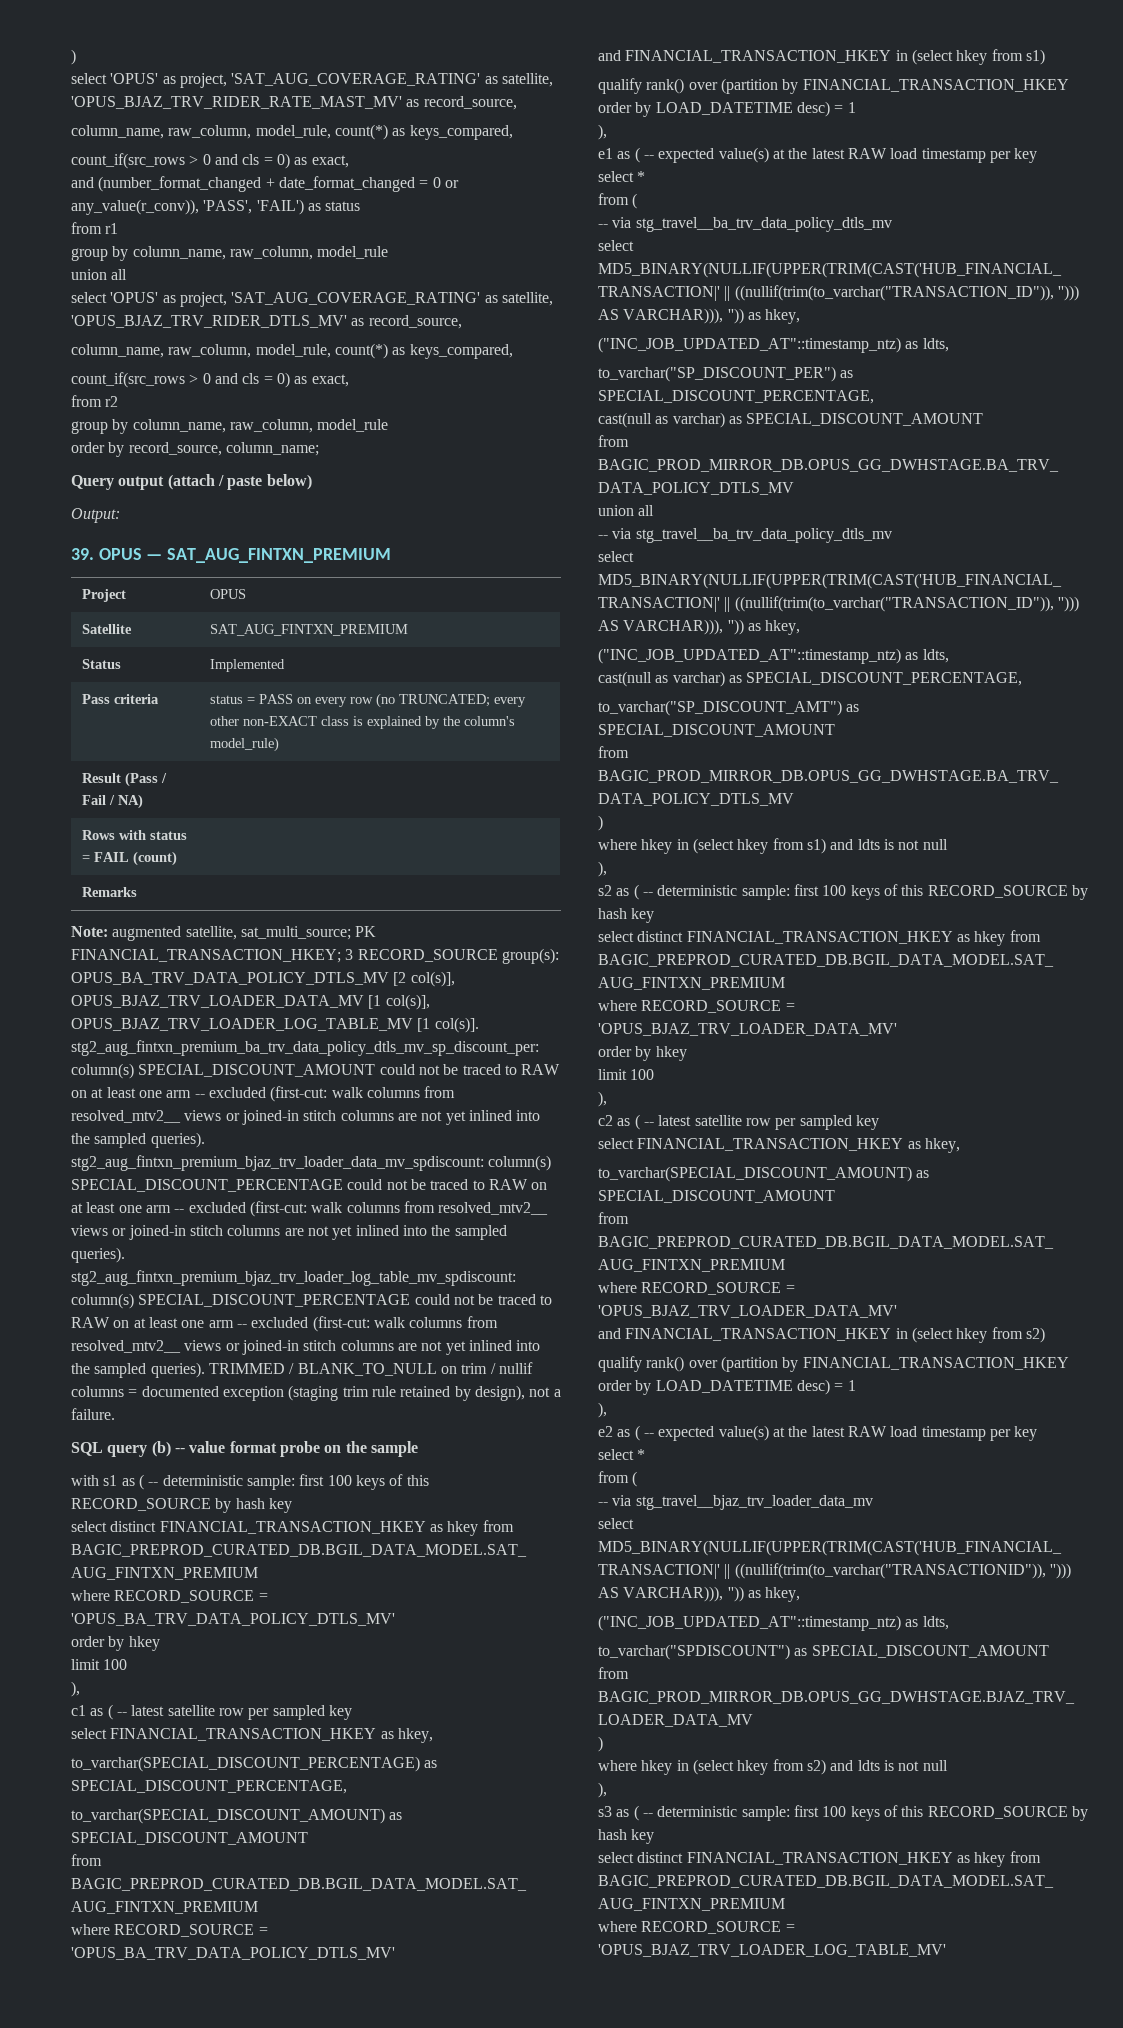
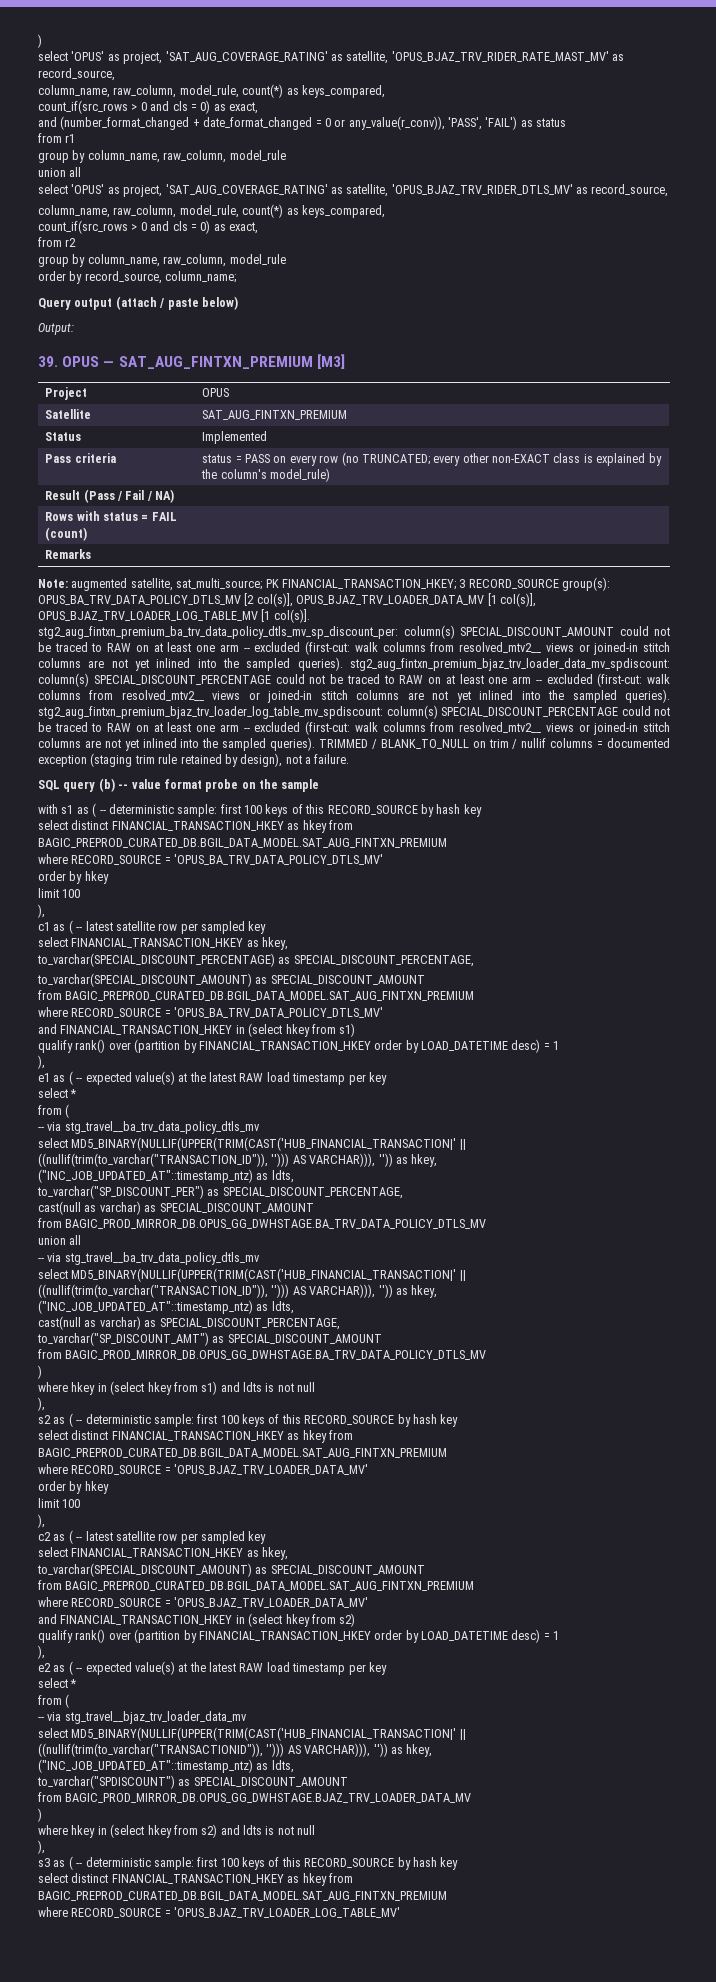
(392, 555) none -> [316,354,345,369] [M3]

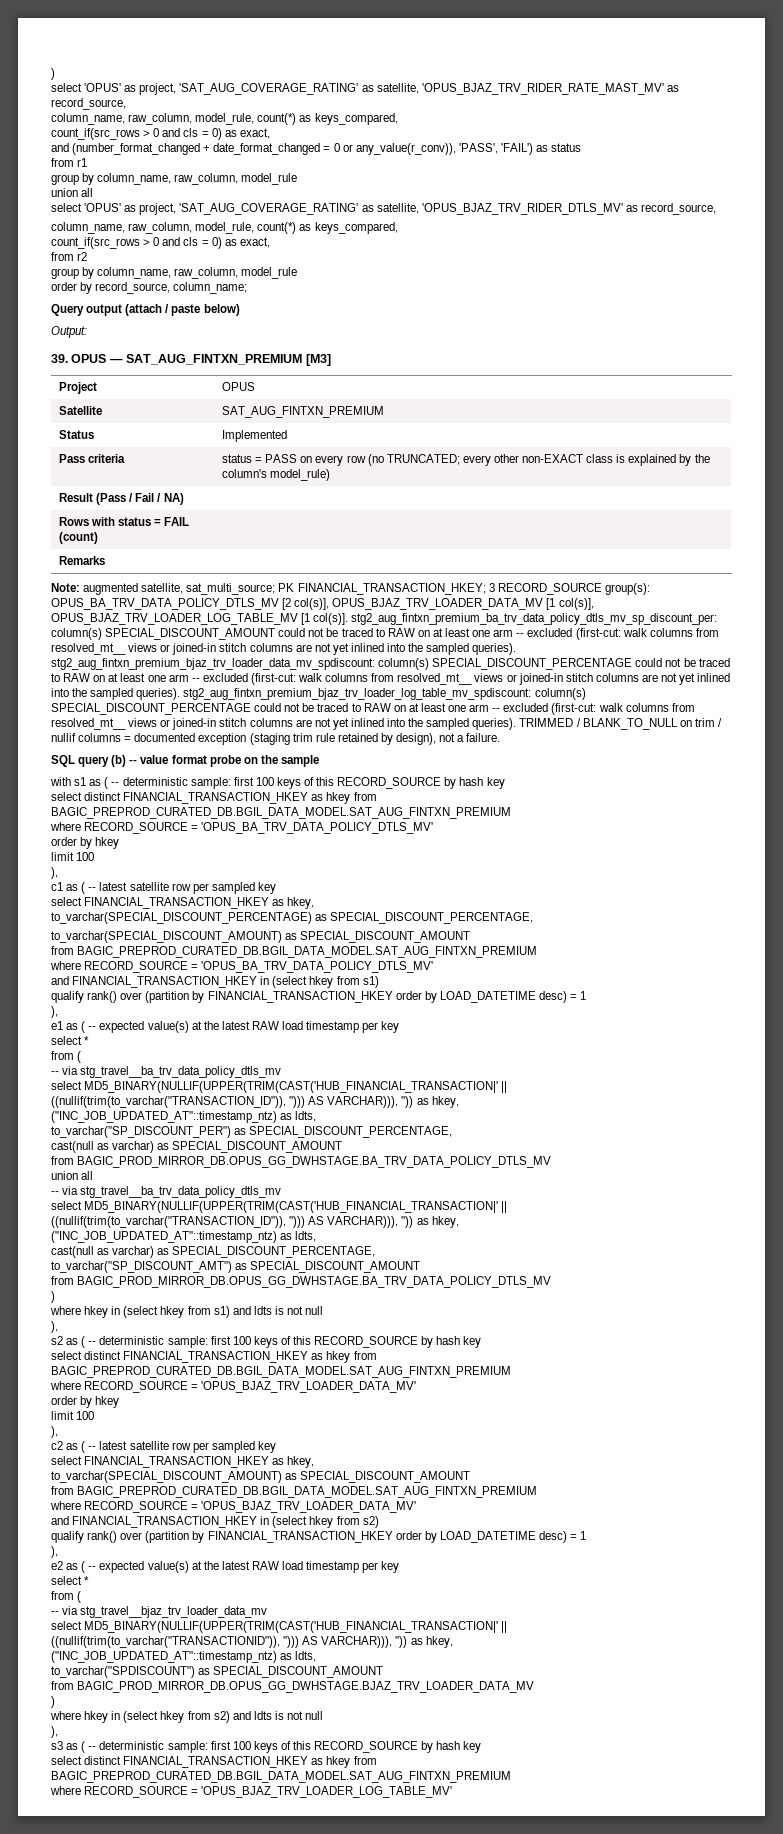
[459,642,542,653] resolved_mtv2__ -> [51,643,126,655] resolved_mt__
[121,690,204,701] resolved_mtv2__ -> [397,673,473,685] resolved_mt__
[459,722,542,733] resolved_mtv2__ -> [51,718,126,730] resolved_mt__

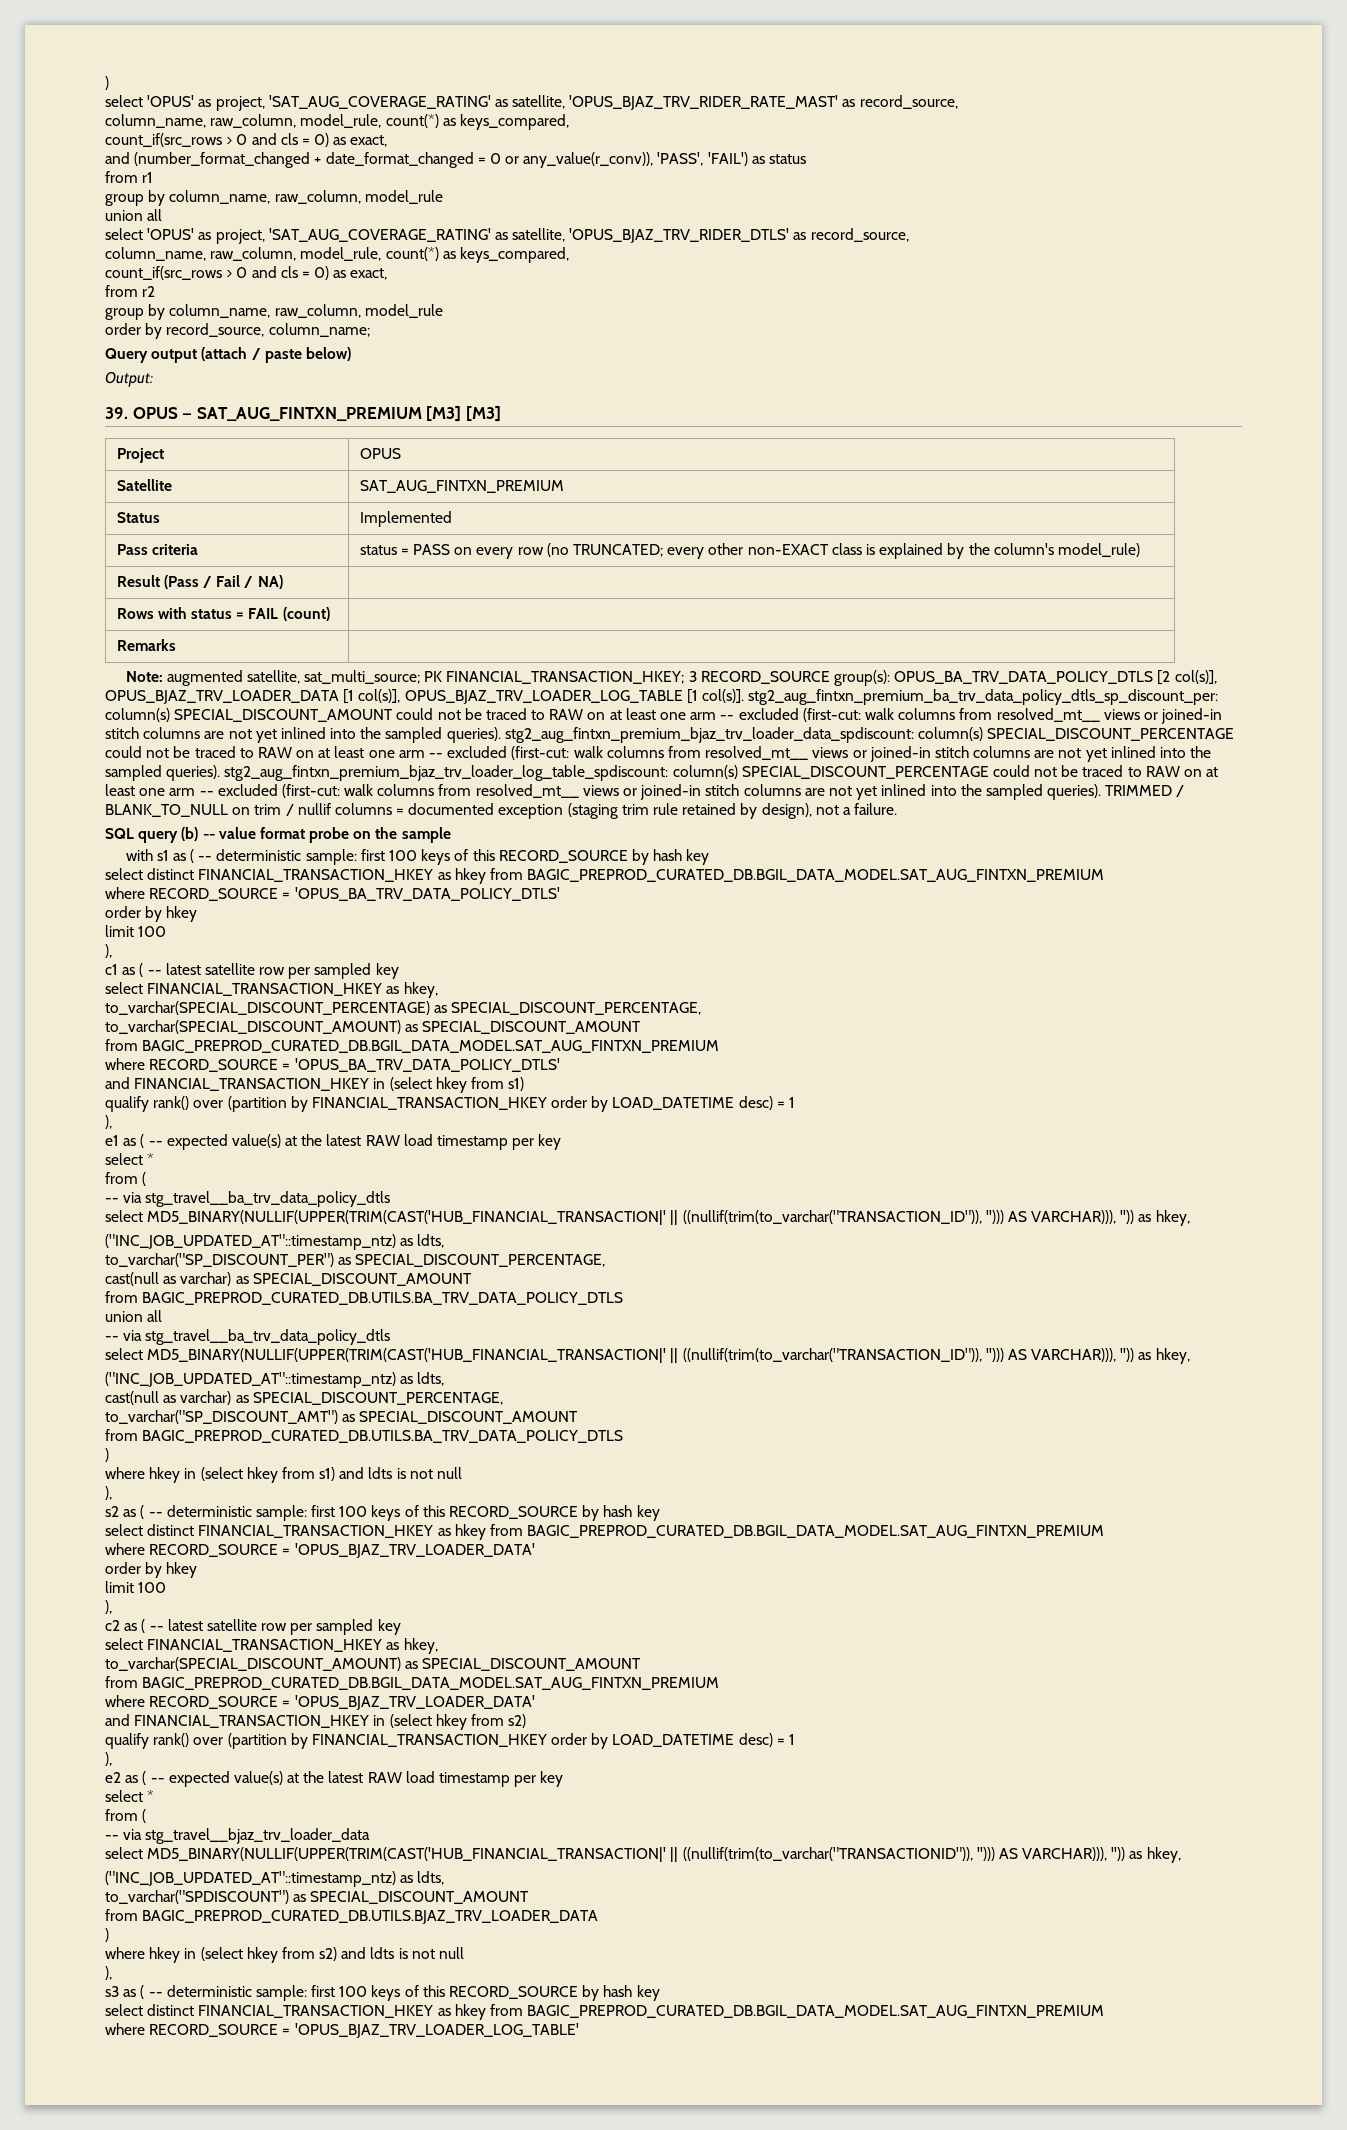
[421,83,664,95] 'OPUS_BJAZ_TRV_RIDER_RATE_MAST_MV' -> [569,95,839,110] 'OPUS_BJAZ_TRV_RIDER_RATE_MAST'
[421,203,623,215] 'OPUS_BJAZ_TRV_RIDER_DTLS_MV' -> [569,228,790,243] 'OPUS_BJAZ_TRV_RIDER_DTLS'
(331, 360) none -> [465,406,501,422] [M3]
[51,598,279,610] OPUS_BA_TRV_DATA_POLICY_DTLS_MV -> [894,671,1154,684] OPUS_BA_TRV_DATA_POLICY_DTLS
[332,598,544,610] OPUS_BJAZ_TRV_LOADER_DATA_MV -> [105,690,339,704] OPUS_BJAZ_TRV_LOADER_DATA
[51,613,298,625] OPUS_BJAZ_TRV_LOADER_LOG_TABLE_MV -> [404,690,683,704] OPUS_BJAZ_TRV_LOADER_LOG_TABLE
[351,613,718,625] stg2_aug_fintxn_premium_ba_trv_data_policy_dtls_mv_sp_discount_per: -> [748,689,1219,705] stg2_aug_fintxn_premium_ba_trv_data_policy_dtls_sp_discount_per:
[51,658,375,670] stg2_aug_fintxn_premium_bjaz_trv_loader_data_mv_spdiscount: -> [504,727,914,743] stg2_aug_fintxn_premium_bjaz_trv_loader_data_spdiscount:
[183,688,532,700] stg2_aug_fintxn_premium_bjaz_trv_loader_log_table_mv_spdiscount: -> [224,765,669,781] stg2_aug_fintxn_premium_bjaz_trv_loader_log_table_spdiscount:
[201,822,434,834] 'OPUS_BA_TRV_DATA_POLICY_DTLS_MV' -> [294,887,560,901] 'OPUS_BA_TRV_DATA_POLICY_DTLS'
[201,961,434,973] 'OPUS_BA_TRV_DATA_POLICY_DTLS_MV' -> [294,1058,560,1072] 'OPUS_BA_TRV_DATA_POLICY_DTLS'
[80,1066,282,1078] stg_travel__ba_trv_data_policy_dtls_mv -> [145,1191,391,1207] stg_travel__ba_trv_data_policy_dtls
[77,1156,552,1168] BAGIC_PROD_MIRROR_DB.OPUS_GG_DWHSTAGE.BA_TRV_DATA_POLICY_DTLS_MV -> [142,1292,624,1305] BAGIC_PREPROD_CURATED_DB.UTILS.BA_TRV_DATA_POLICY_DTLS
[80,1186,282,1198] stg_travel__ba_trv_data_policy_dtls_mv -> [145,1329,391,1345] stg_travel__ba_trv_data_policy_dtls
[77,1276,552,1288] BAGIC_PROD_MIRROR_DB.OPUS_GG_DWHSTAGE.BA_TRV_DATA_POLICY_DTLS_MV -> [142,1430,624,1443] BAGIC_PREPROD_CURATED_DB.UTILS.BA_TRV_DATA_POLICY_DTLS
[201,1381,417,1393] 'OPUS_BJAZ_TRV_LOADER_DATA_MV' -> [294,1543,535,1558] 'OPUS_BJAZ_TRV_LOADER_DATA'
[201,1501,417,1513] 'OPUS_BJAZ_TRV_LOADER_DATA_MV' -> [294,1695,535,1710] 'OPUS_BJAZ_TRV_LOADER_DATA'
[80,1606,268,1618] stg_travel__bjaz_trv_loader_data_mv -> [145,1828,371,1844] stg_travel__bjaz_trv_loader_data
[77,1681,535,1693] BAGIC_PROD_MIRROR_DB.OPUS_GG_DWHSTAGE.BJAZ_TRV_LOADER_DATA_MV -> [142,1910,599,1924] BAGIC_PREPROD_CURATED_DB.UTILS.BJAZ_TRV_LOADER_DATA
[201,1786,453,1798] 'OPUS_BJAZ_TRV_LOADER_LOG_TABLE_MV' -> [294,2023,579,2038] 'OPUS_BJAZ_TRV_LOADER_LOG_TABLE'

